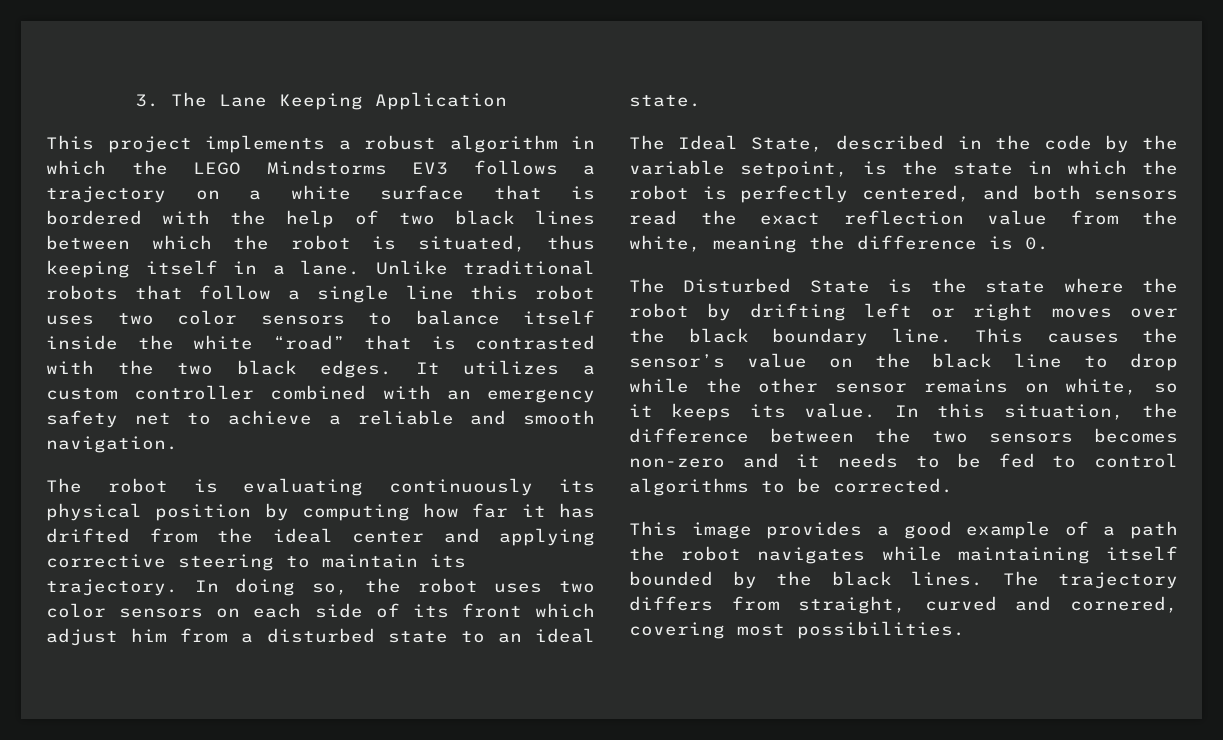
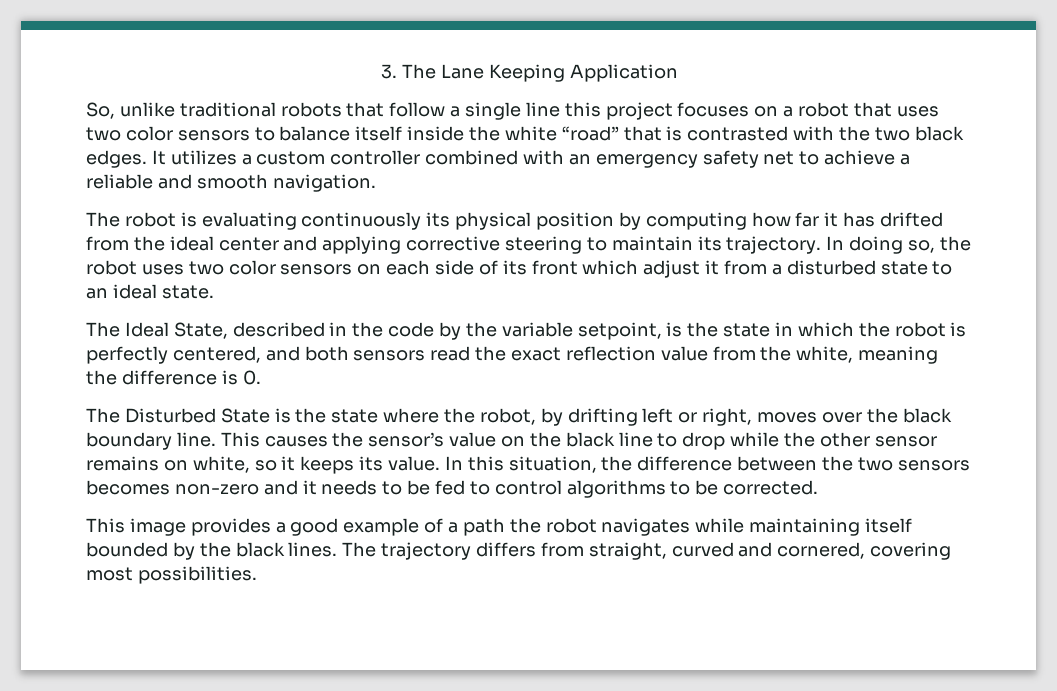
[46,135,595,153] [46,160,595,175] [46,185,595,203] [46,210,596,228] [46,235,595,252] [46,260,448,278] This project implements a robust algorithm in which the LEGO Mindstorms EV3 follows a trajectory on a white surface that is bordered with the help of two black lines between which the robot is situated, thus keeping itself in a lane. Unlike -> [86,102,175,119] So, unlike
[535,285,595,300] robot -> [605,102,892,120] project focuses on a robot that
[131,628,168,642] him -> [705,260,720,275] it
[629,303,689,318] robot -> [479,408,536,425] robot,
[973,303,1034,321] right -> [702,408,753,426] right,

